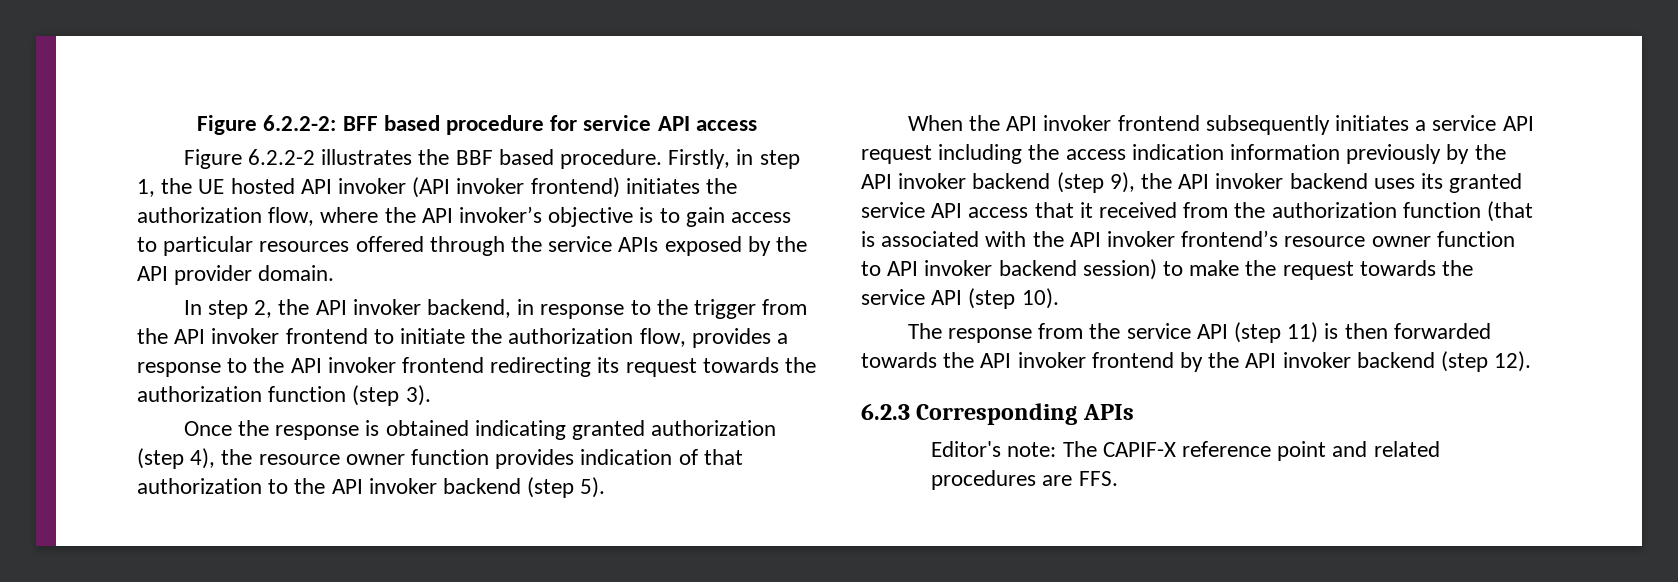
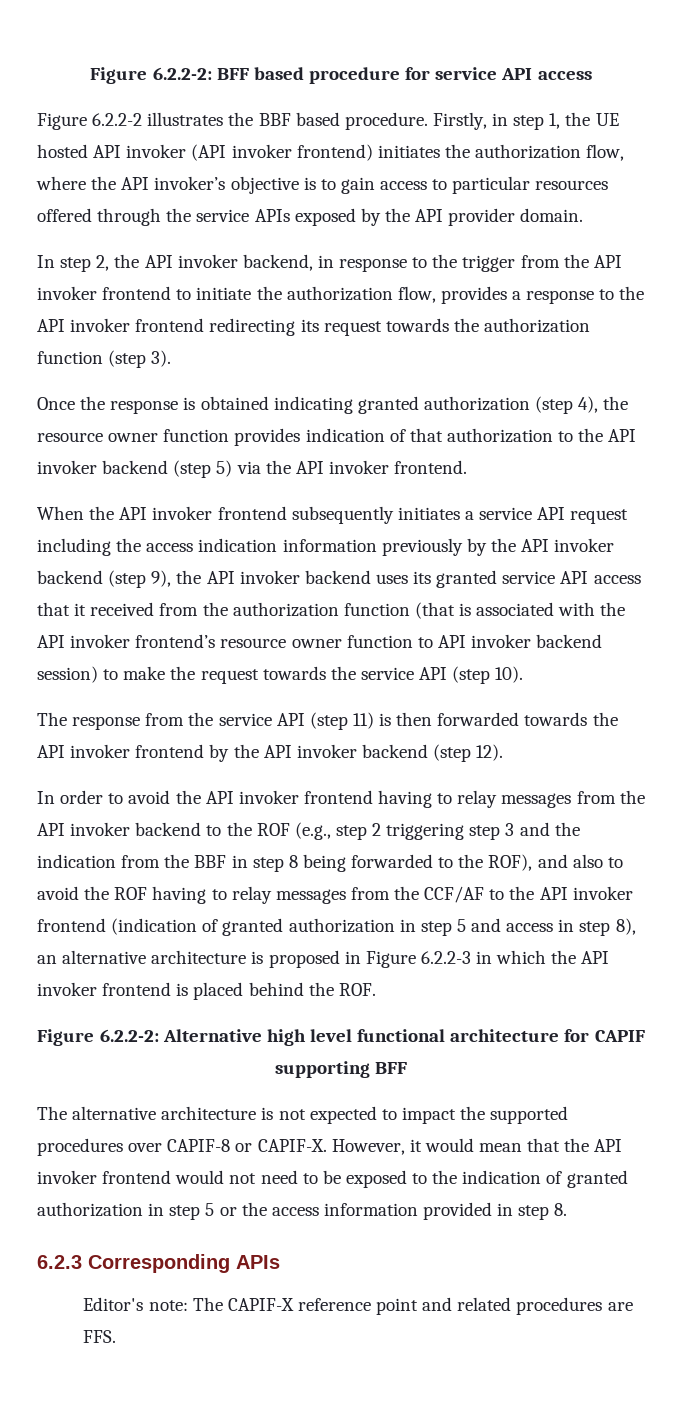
[580,477,606,498] 5). -> [216,460,468,477] 5) via the API invoker frontend.
(1532, 361) none -> [37,790,645,808] [37,822,580,840] [37,854,623,872] [37,886,633,904] [37,918,636,936] [37,950,610,968] [37,982,376,1000] [37,1029,645,1046] [274,1061,408,1078] [37,1106,569,1124] [37,1138,623,1156] [37,1170,628,1188] [37,1202,568,1220] // In order to avoid the API invoker frontend having to relay messages from the API invoker backend to the ROF (e.g., step 2 triggering step 3 and the indication from the BBF in step 8 being forwarded to the ROF), and also to avoid the ROF having to relay messages from the CCF/AF to the API invoker frontend (indication of granted authorization in step 5 and access in step 8), an alternative architecture is proposed in Figure 6.2.2-3 in which the API invoker frontend is placed behind the ROF. // Figure 6.2.2-2: Alternative high level functional architecture for CAPIF supporting BFF // The alternative architecture is not expected to impact the supported procedures over CAPIF-8 or CAPIF-X. However, it would mean that the API invoker frontend would not need to be exposed to the indication of granted authorization in step 5 or the access information provided in step 8.

